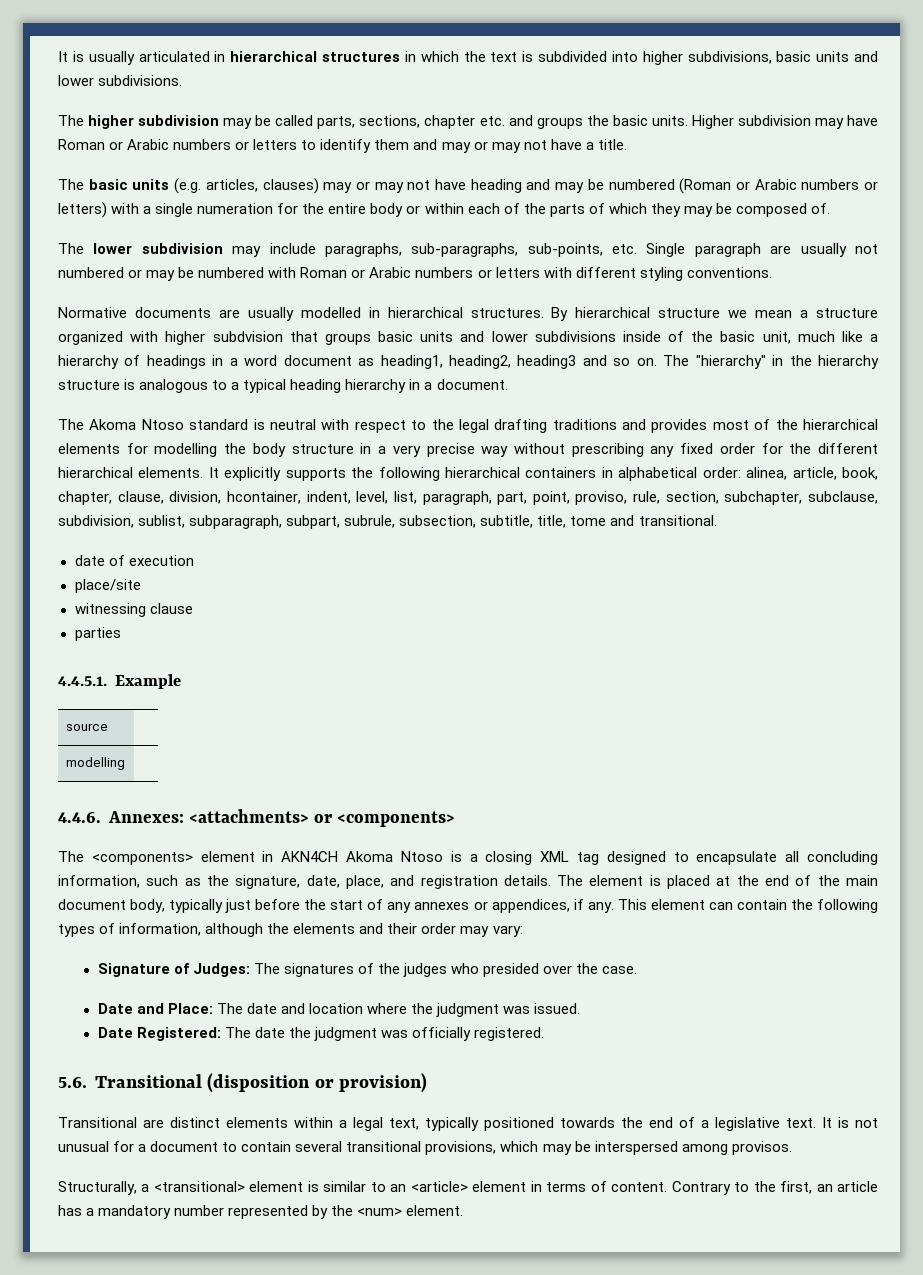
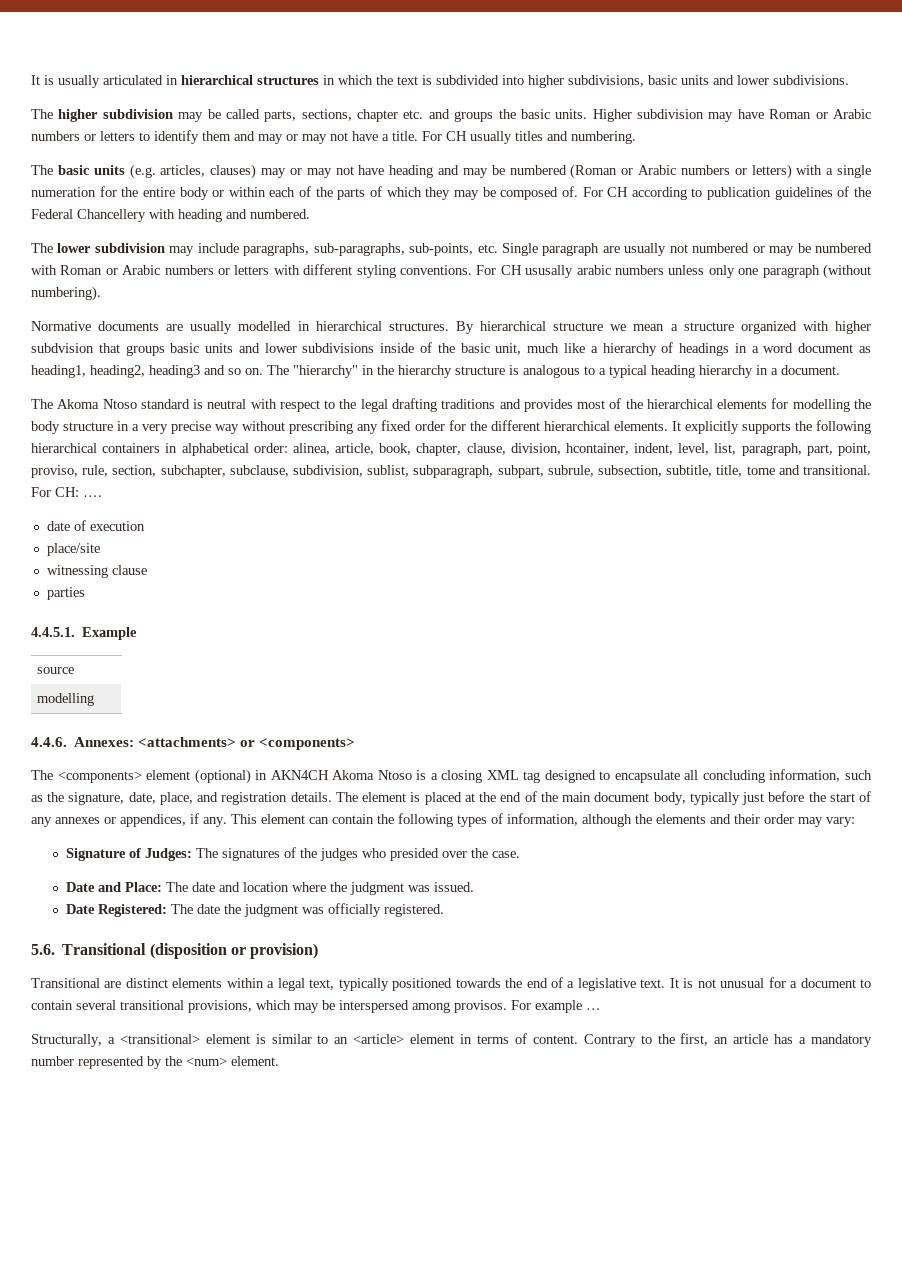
(627, 144) none -> [422,131,636,144] For CH usually titles and numbering.
(831, 208) none -> [582,186,871,200] [31,209,310,222] For CH according to publication guidelines of the Federal Chancellery with heading and numbered.
(772, 272) none -> [476,264,871,279] [31,286,101,301] For CH ususally arabic numbers unless only one paragraph (without numbering).
(717, 520) none -> [31,487,102,497] For CH: ….
(255, 856) none -> [194,769,251,784] (optional)
(792, 1148) none -> [511,1000,601,1013] For example …

